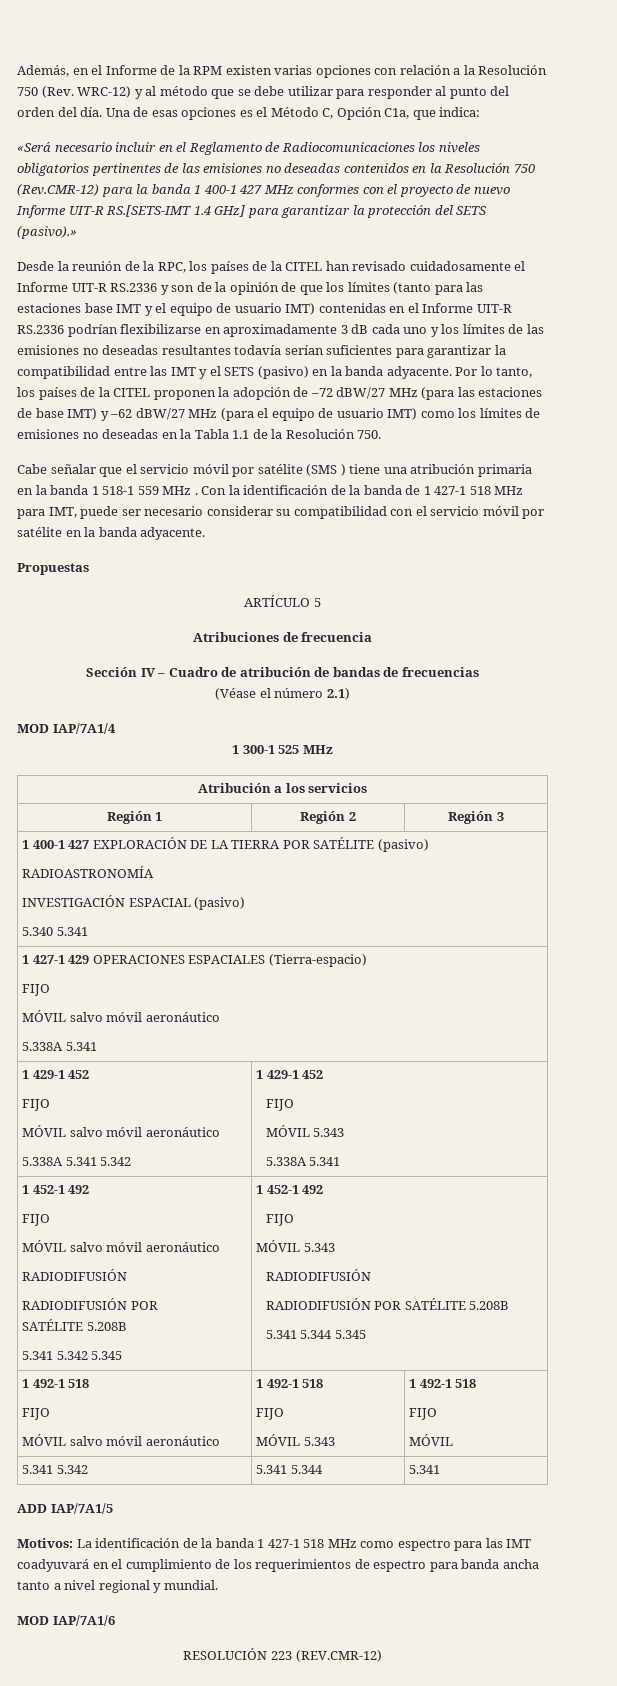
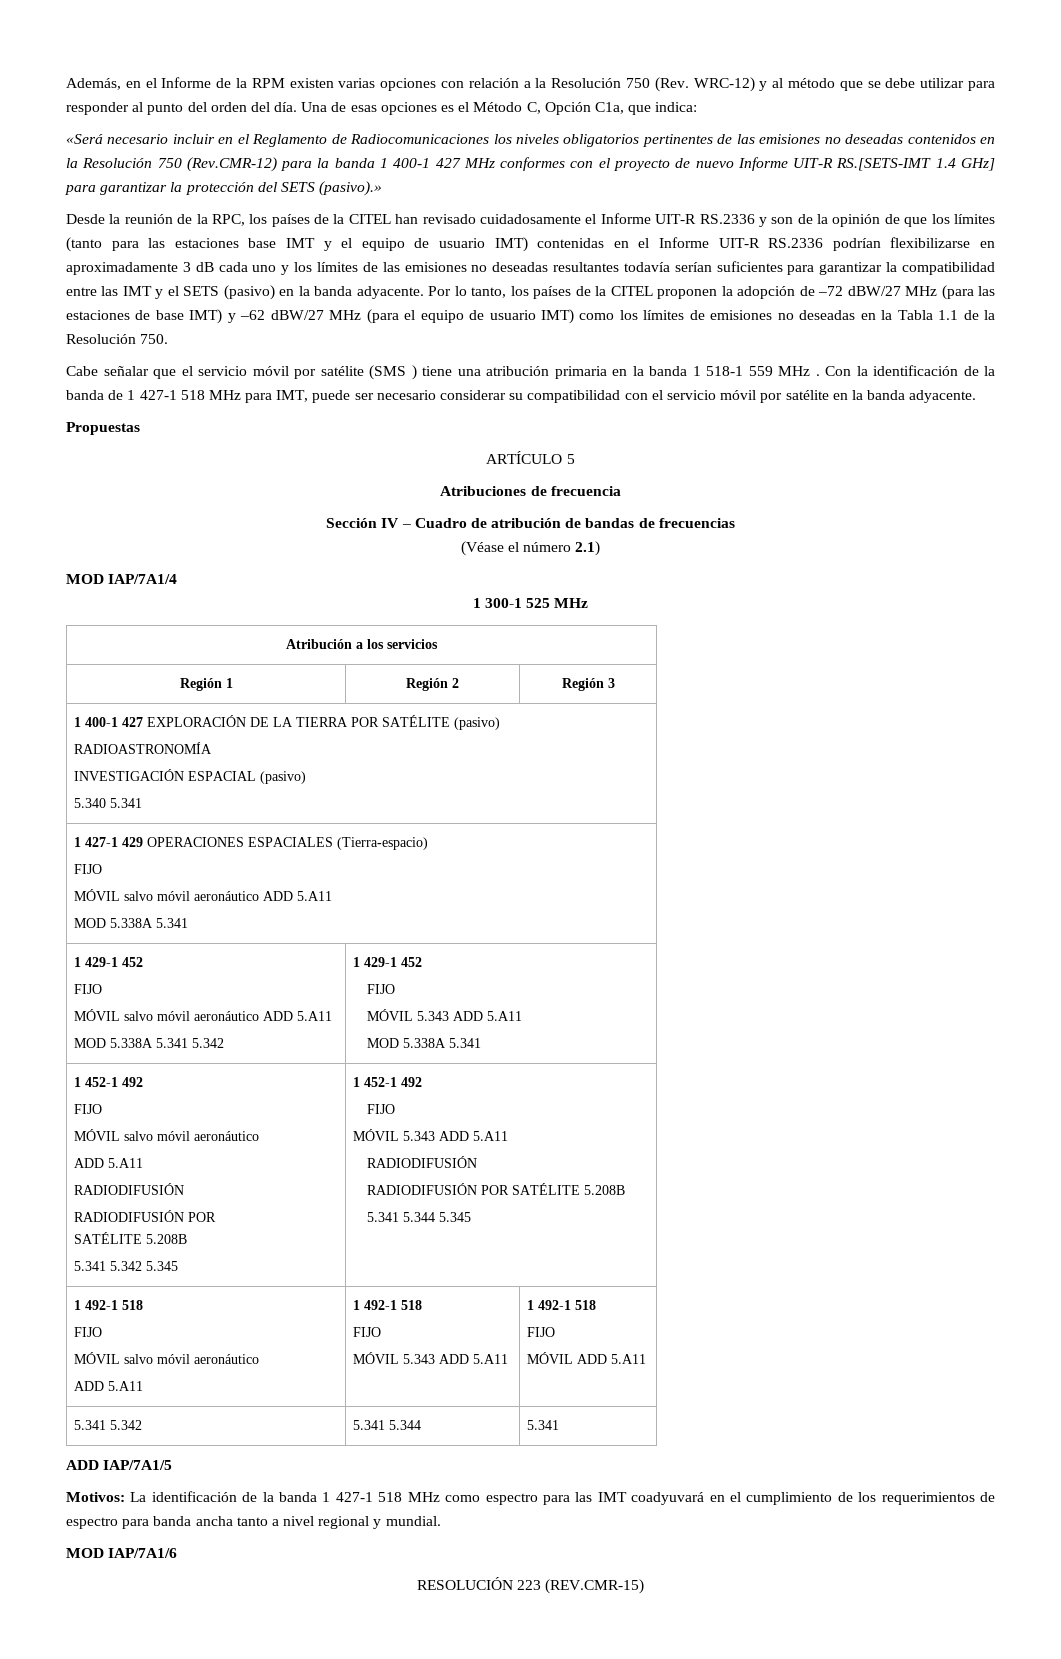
(220, 1017) // -> [262,891,332,901] [73,918,106,928] ADD 5.A11 // MOD
(220, 1132) // -> [262,1011,332,1021] [73,1038,106,1048] ADD 5.A11 // MOD
(345, 1132) // -> [452,1011,522,1021] [366,1038,399,1048] ADD 5.A11 // MOD
(220, 1247) none -> [73,1158,143,1168] // ADD 5.A11
(335, 1247) none -> [438,1131,508,1141] ADD 5.A11
(220, 1441) none -> [73,1381,143,1391] // ADD 5.A11
[409,1379,477,1388] [409,1408,438,1420] [409,1434,454,1446] | 1 492-1 518 // FIJO // MÓVIL -> [438,1354,508,1364] [526,1300,596,1310] [526,1327,555,1337] [526,1352,646,1364] ADD 5.A11 | 1 492-1 518 // FIJO // MÓVIL ADD 5.A11
[295,1650,382,1662] (REV.CMR-12) -> [545,1579,645,1594] (REV.CMR-15)

